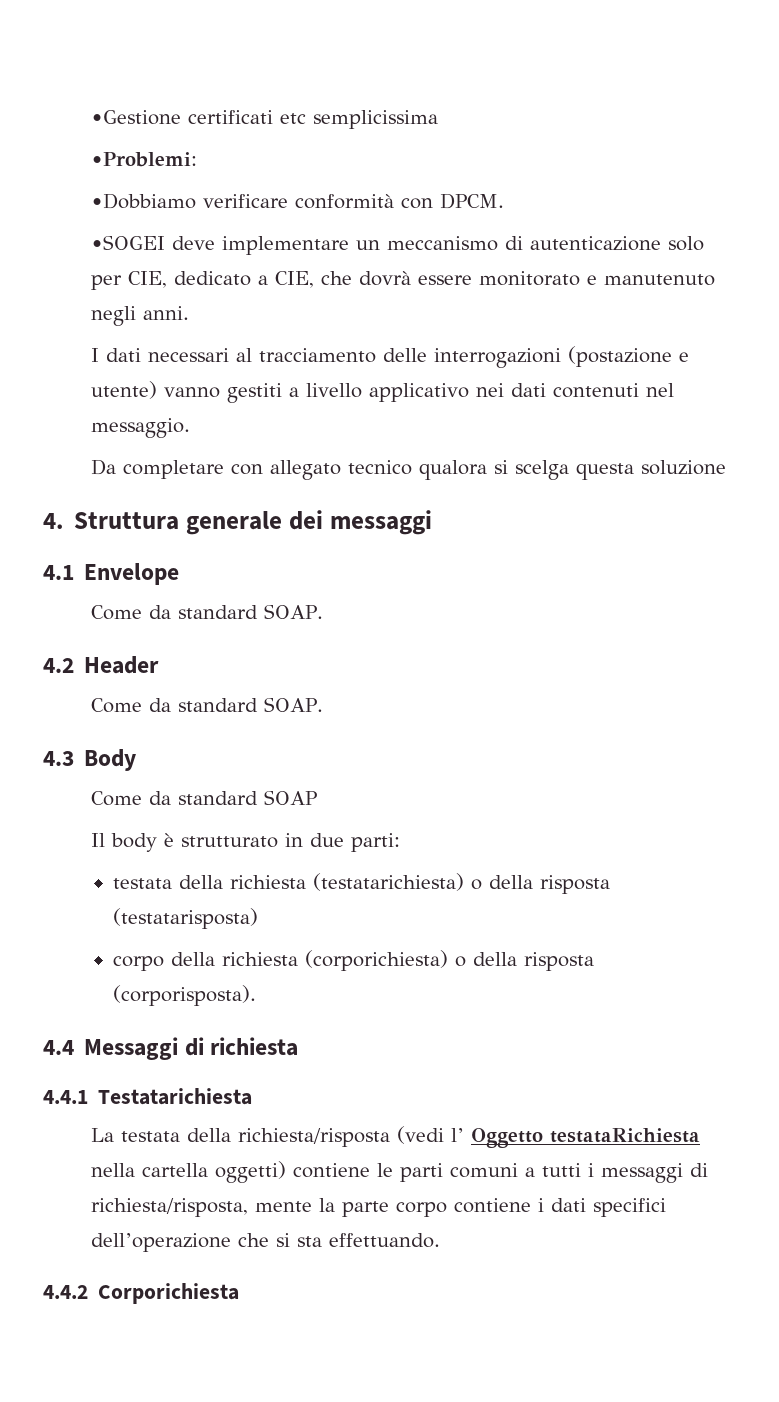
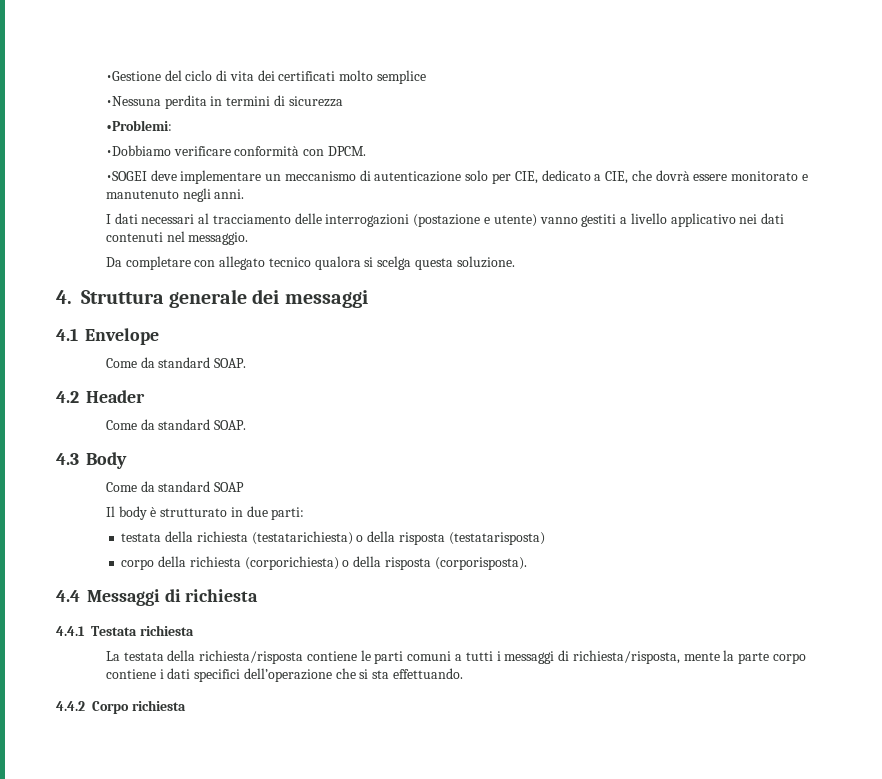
[187,110,438,129] certificati etc semplicissima -> [164,70,427,84] [105,95,343,109] del ciclo di vita dei certificati molto semplice // •Nessuna perdita in termini di sicurezza
[640,460,726,475] soluzione -> [456,256,515,268] soluzione.
[98,1088,253,1105] Testatarichiesta -> [91,625,194,636] Testata richiesta
[396,1126,700,1148] [90,1161,286,1183] (vedi l’ Oggetto testataRichiesta nella cartella oggetti) -> (304, 657) none
[98,1283,240,1304] Corporichiesta -> [92,700,186,714] Corpo richiesta

